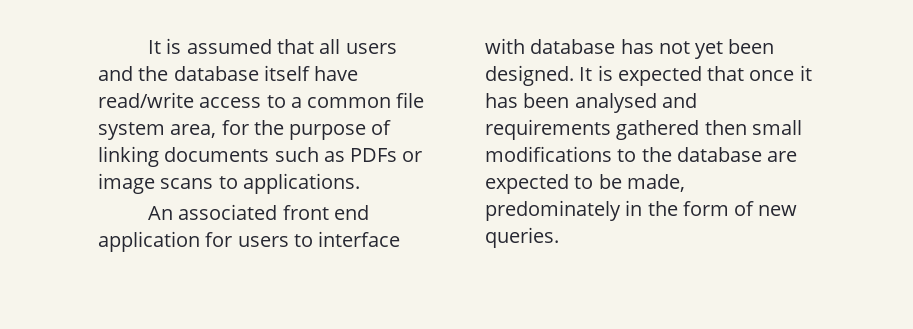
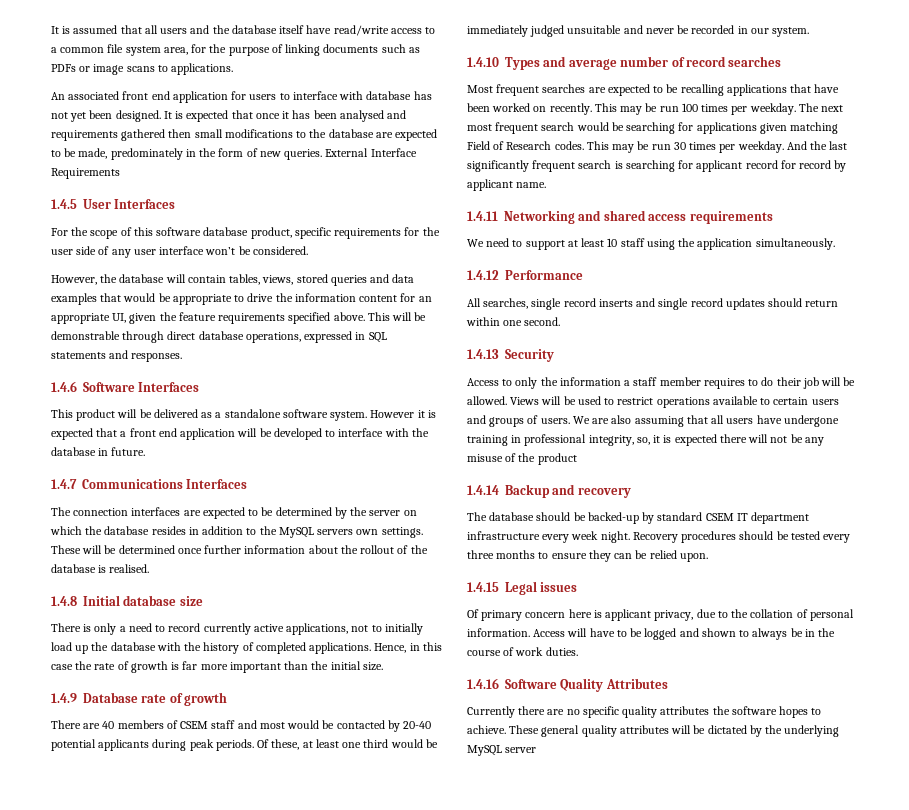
(559, 237) none -> [325,148,417,157] [51,168,120,179] [51,199,176,209] [51,227,440,239] [51,246,308,258] [51,274,415,286] [51,293,432,305] [51,312,427,324] [51,331,387,343] [51,350,183,362] [51,381,200,392] [51,409,436,421] [51,428,429,440] [51,447,146,456] [51,479,248,489] [51,507,417,519] [50,526,423,538] [51,545,428,554] [51,564,150,573] [51,595,203,606] [51,623,423,635] [51,642,442,654] [51,661,383,673] [51,692,228,706] [51,720,432,732] [51,739,438,751] [467,25,810,37] [467,56,782,70] [467,84,840,96] [467,103,844,115] [467,122,839,134] [467,141,848,153] [467,160,847,172] [467,179,547,191] [467,210,773,224] [467,238,835,250] [467,270,583,280] [467,298,839,310] [466,317,561,326] [467,349,554,362] [467,377,856,389] [467,396,839,408] [467,415,839,427] [467,434,824,446] [467,453,577,465] [467,484,631,498] [467,512,810,524] [467,531,851,543] [467,550,708,562] [467,581,578,595] [467,609,854,621] [467,628,836,640] [467,647,578,656] [467,678,668,692] [467,706,822,718] [467,725,840,737] [467,745,537,756] External Interface Requirements // 1.4.5 User Interfaces // For the scope of this software database product, specific requirements for the user side of any user interface won’t be considered. // However, the database will contain tables, views, stored queries and data examples that would be appropriate to drive the information content for an appropriate UI, given the feature requirements specified above. This will be demonstrable through direct database operations, expressed in SQL statements and responses. // 1.4.6 Software Interfaces // This product will be delivered as a standalone software system. However it is expected that a front end application will be developed to interface with the database in future. // 1.4.7 Communications Interfaces // The connection interfaces are expected to be determined by the server on which the database resides in addition to the MySQL servers own settings. These will be determined once further information about the rollout of the database is realised. // 1.4.8 Initial database size // There is only a need to record currently active applications, not to initially load up the database with the history of completed applications. Hence, in this case the rate of growth is far more important than the initial size. // 1.4.9 Database rate of growth // There are 40 members of CSEM staff and most would be contacted by 20-40 potential applicants during peak periods. Of these, at least one third would be immediately judged unsuitable and never be recorded in our system. // 1.4.10 Types and average number of record searches // Most frequent searches are expected to be recalling applications that have been worked on recently. This may be run 100 times per weekday. The next most frequent search would be searching for applications given matching Field of Research codes. This may be run 30 times per weekday. And the last significantly frequent search is searching for applicant record for record by applicant name. // 1.4.11 Networking and shared access requirements // We need to support at least 10 staff using the application simultaneously. // 1.4.12 Performance // All searches, single record inserts and single record updates should return within one second. // 1.4.13 Security // Access to only the information a staff member requires to do their job will be allowed. Views will be used to restrict operations available to certain users and groups of users. We are also assuming that all users have undergone training in professional integrity, so, it is expected there will not be any misuse of the product // 1.4.14 Backup and recovery // The database should be backed-up by standard CSEM IT department infrastructure every week night. Recovery procedures should be tested every three months to ensure they can be relied upon. // 1.4.15 Legal issues // Of primary concern here is applicant privacy, due to the collation of personal information. Access will have to be logged and shown to always be in the course of work duties. // 1.4.16 Software Quality Attributes // Currently there are no specific quality attributes the software hopes to achieve. These general quality attributes will be dictated by the underlying MySQL server

